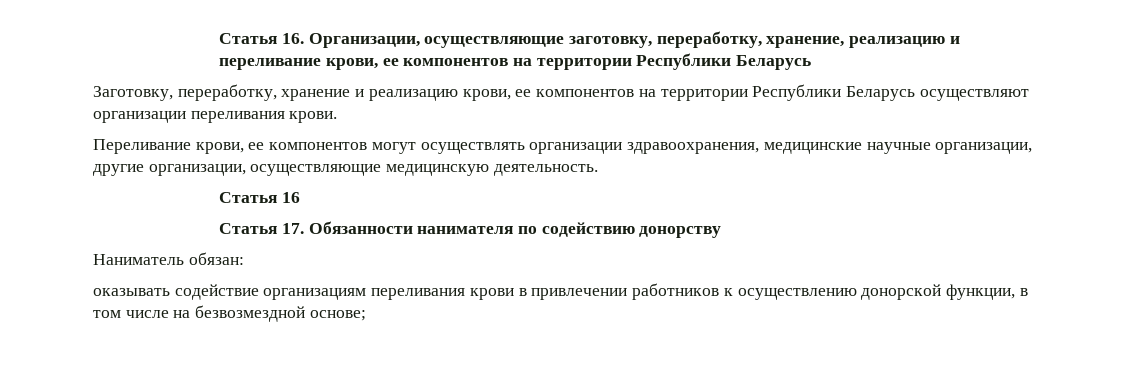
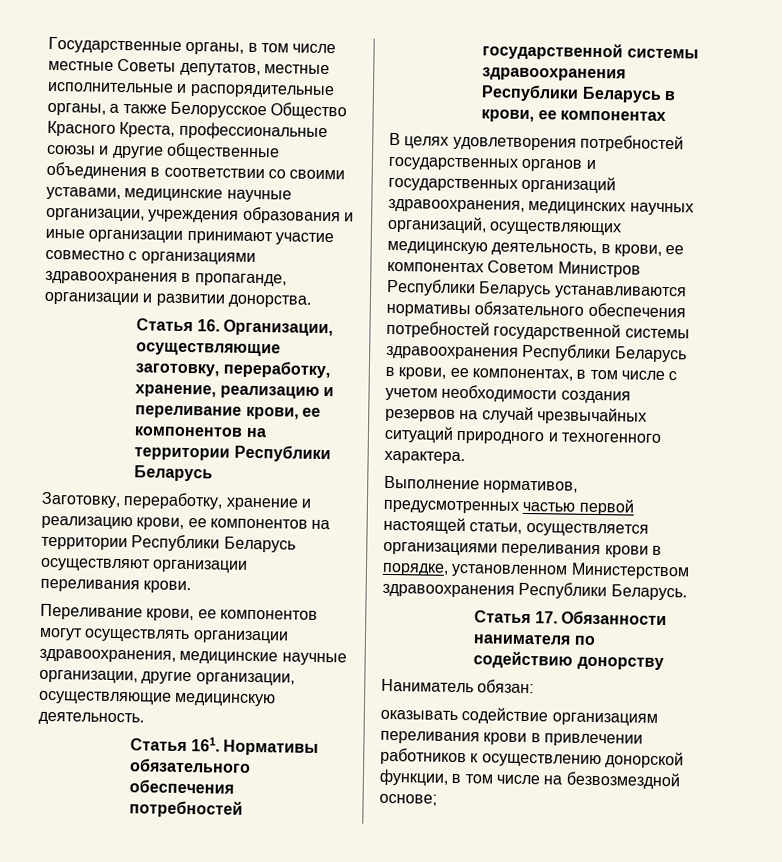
(219, 38) none -> [48,36,337,55] [48,58,330,77] [47,81,335,99] [47,101,348,120] [47,120,328,141] [47,142,280,161] [46,161,346,180] [46,186,292,203] [46,206,354,225] [45,228,334,246] [45,249,256,265] [45,270,287,287] [44,291,311,308] Государственные органы, в том числе местные Советы депутатов, местные исполнительные и распорядительные органы, а также Белорусское Общество Красного Креста, профессиональные союзы и другие общественные объединения в соответствии со своими уставами, медицинские научные организации, учреждения образования и иные организации принимают участие совместно с организациями здравоохранения в пропаганде, организации и развитии донорства. //
[281,192,300,203] 16 -> [190,737,320,756] [129,758,252,773] [129,779,235,794] [129,800,244,818] [482,42,699,61] [482,67,627,82] [481,84,677,103] [481,109,667,123] [389,132,684,153] [388,156,596,172] [388,175,617,194] [388,198,694,216] [387,215,623,236] [387,240,685,257] [387,260,641,278] [386,278,687,300] [386,301,686,318] [386,320,690,341] [386,343,687,363] [385,366,678,381] [385,384,631,404] [385,406,647,425] [384,425,661,445] [384,450,465,465] [384,475,579,494] [383,498,635,516] [383,516,649,537] [383,541,662,558] [382,562,690,580] [382,581,687,601] 161. Нормативы обязательного обеспечения потребностей государственной системы здравоохранения Республики Беларусь в крови, ее компонентах // В целях удовлетворения потребностей государственных органов и государственных организаций здравоохранения, медицинских научных организаций, осуществляющих медицинскую деятельность, в крови, ее компонентах Советом Министров Республики Беларусь устанавливаются нормативы обязательного обеспечения потребностей государственной системы здравоохранения Республики Беларусь в крови, ее компонентах, в том числе с учетом необходимости создания резервов на случай чрезвычайных ситуаций природного и техногенного характера. // Выполнение нормативов, предусмотренных частью первой настоящей статьи, осуществляется организациями переливания крови в порядке, установленном Министерством здравоохранения Республики Беларусь.

